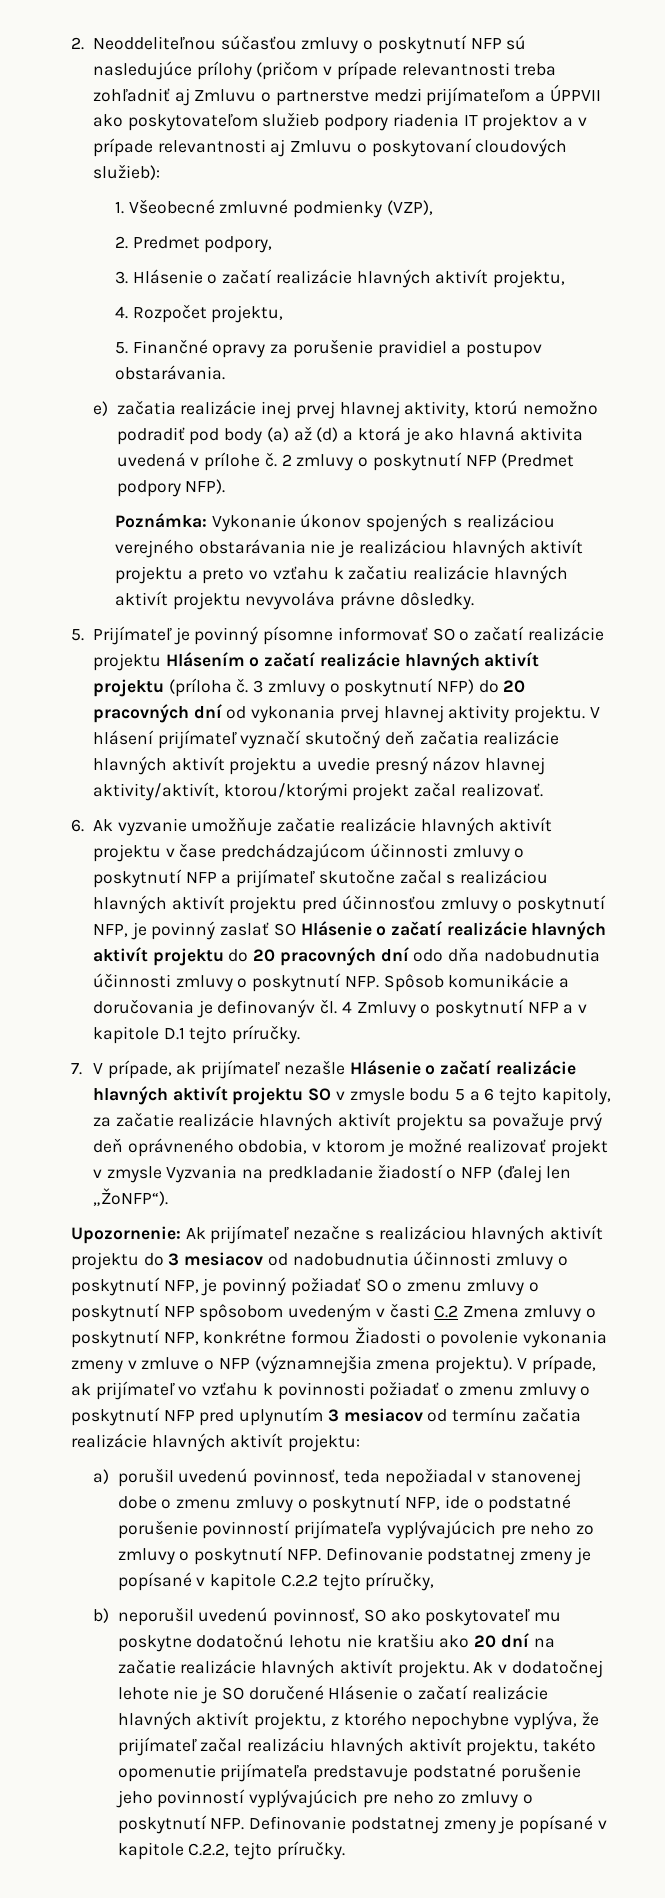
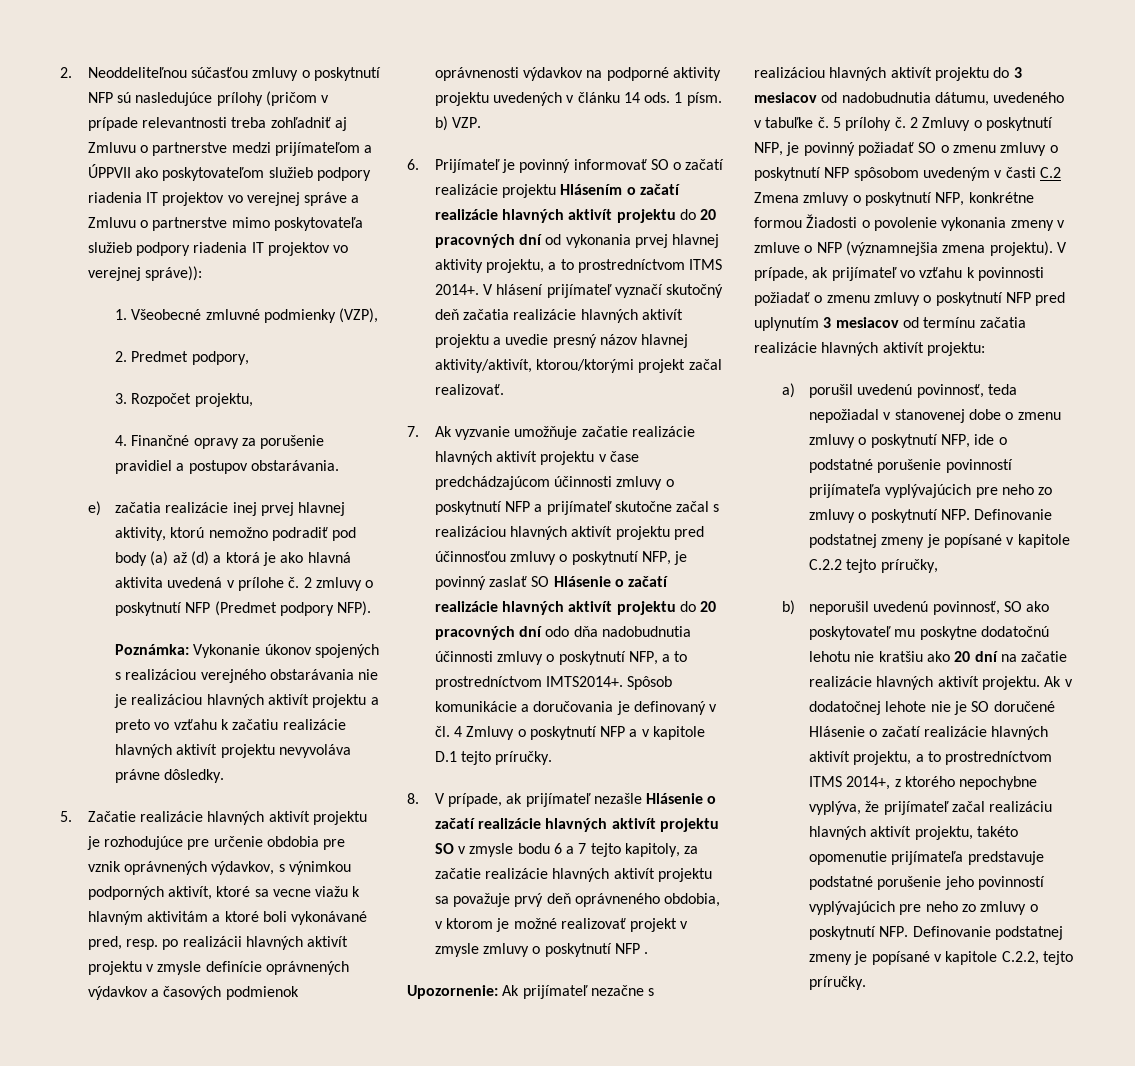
[563,117,587,127] [92,138,568,157] [92,164,160,180] a v prípade relevantnosti aj Zmluvu o poskytovaní cloudových služieb): -> [227,192,360,206] [87,217,363,231] [87,242,349,256] [87,266,202,281] vo verejnej správe a Zmluvu o partnerstve mimo poskytovateľa služieb podpory riadenia IT projektov vo verejnej správe)):
[132,269,489,288] Hlásenie o začatí realizácie hlavných aktivít -> [131,393,192,407] Rozpočet
[132,304,284,323] [114,342,128,354] Rozpočet projektu, // 5. -> (128, 440) none
(84, 635) none -> [87,811,367,825] [86,836,346,850] [87,861,351,875] [87,886,361,900] [87,911,368,925] [87,936,349,950] [87,961,349,975] [87,986,299,1000] [434,67,721,81] [434,92,722,106] [434,116,481,131] [407,159,419,170] Začatie realizácie hlavných aktivít projektu je rozhodujúce pre určenie obdobia pre vznik oprávnených výdavkov, s výnimkou podporných aktivít, ktoré sa vecne viažu k hlavným aktivitám a ktoré boli vykonávané pred, resp. po realizácii hlavných aktivít projektu v zmysle definície oprávnených výdavkov a časových podmienok oprávnenosti výdavkov na podporné aktivity projektu uvedených v článku 14 ods. 1 písm. b) VZP. // 6.
[263,626,334,645] písomne -> (571, 166) none
[168,678,475,697] (príloha č. 3 zmluvy o poskytnutí NFP) -> (676, 216) none
[514,705,586,723] projektu. -> [485,259,723,273] [434,284,479,295] projektu, a to prostredníctvom ITMS 2014+.
[71,819,84,832] 6. -> [407,426,419,437] 7.
[344,976,379,988] NFP. -> [628,651,688,665] [434,676,623,690] NFP, a to prostredníctvom IMTS2014+.
[217,999,316,1018] definovanýv -> [633,701,718,715] definovaný v
[71,1063,82,1075] 7. -> [407,793,419,804] 8.
[455,1088,495,1101] 5 a 6 -> [553,843,587,854] 6 a 7
[166,1164,572,1183] [92,1188,168,1206] Vyzvania na predkladanie žiadostí o NFP (ďalej len „ŽoNFP“). -> [482,943,649,957] zmluvy o poskytnutí NFP .
[413,1251,554,1270] účinnosti zmluvy -> [934,92,1065,106] [754,117,971,131] dátumu, uvedeného v tabuľke č. 5 prílohy č. 2 Zmluvy
(327, 1721) none -> [915,751,1053,765] [809,776,891,790] a to prostredníctvom ITMS 2014+,

